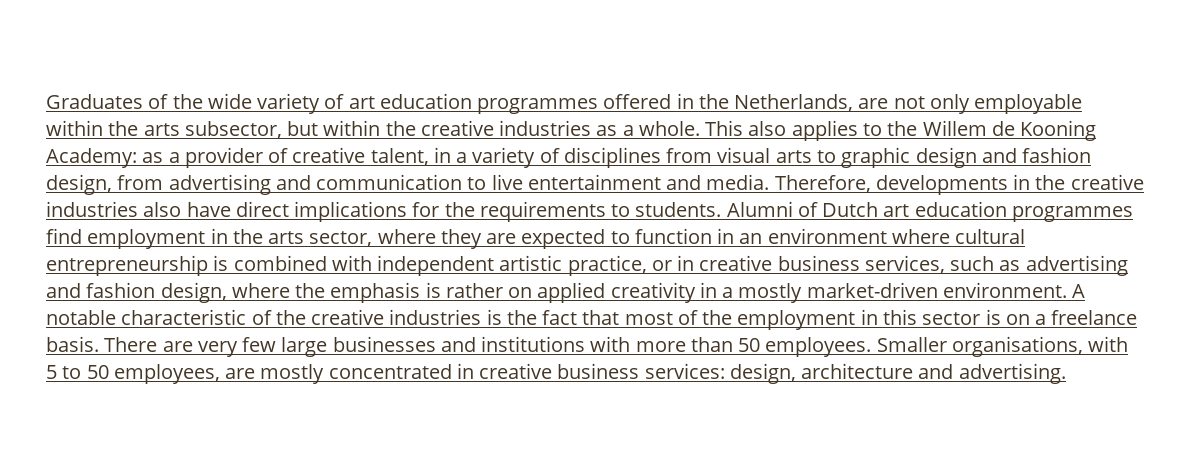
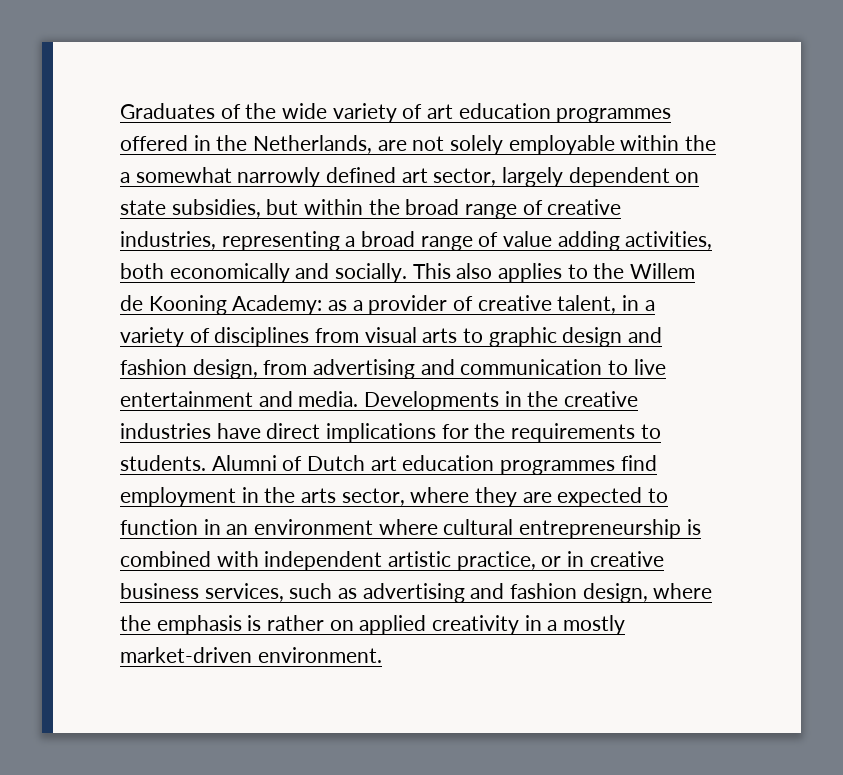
[929,94,970,114] only -> [450,135,504,155] solely
[143,120,700,139] arts subsector, but within the creative industries as a whole. -> [120,167,700,187] [120,199,622,219] [120,231,713,251] [120,263,408,283] a somewhat narrowly defined art sector, largely dependent on state subsidies, but within the broad range of creative industries, representing a broad range of value adding activities, both economically and socially.
[774,175,1008,195] Therefore, developments -> [364,391,500,411] Developments
[143,202,182,217] also -> (211, 431) none
[1072,284,1086,298] [46,309,1138,330] [46,336,1129,357] [46,363,1066,384] A notable characteristic of the creative industries is the fact that most of the employment in this sector is on a freelance basis. There are very few large businesses and institutions with more than 50 employees. Smaller organisations, with 5 to 50 employees, are mostly concentrated in creative business services: design, architecture and advertising. -> (382, 655) none

